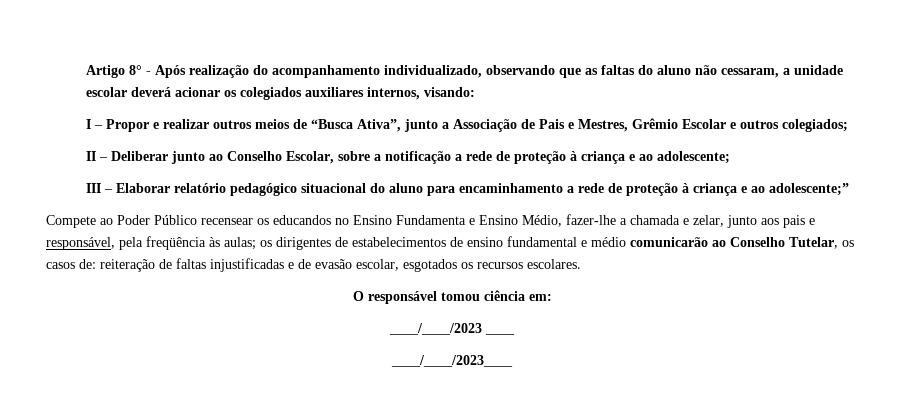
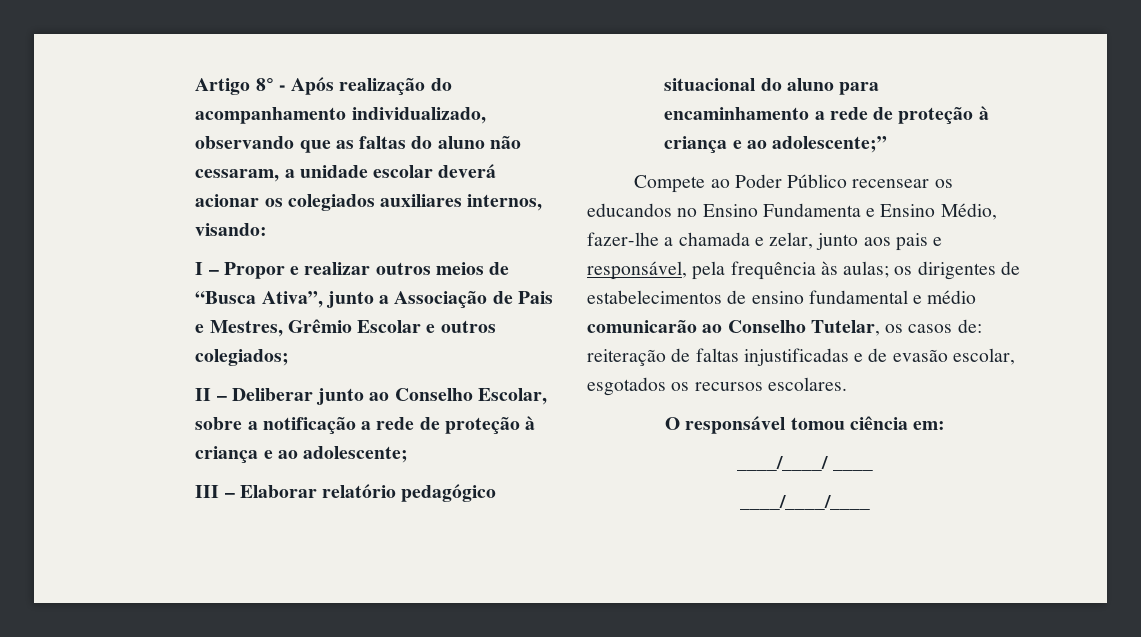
[146,236,206,250] freqüência -> [730,261,816,280] frequência
[389,323,482,335] ____/____/2023 -> [737,456,829,471] ____/____/
[391,355,513,367] ____/____/2023____ -> [740,495,870,510] ____/____/____

